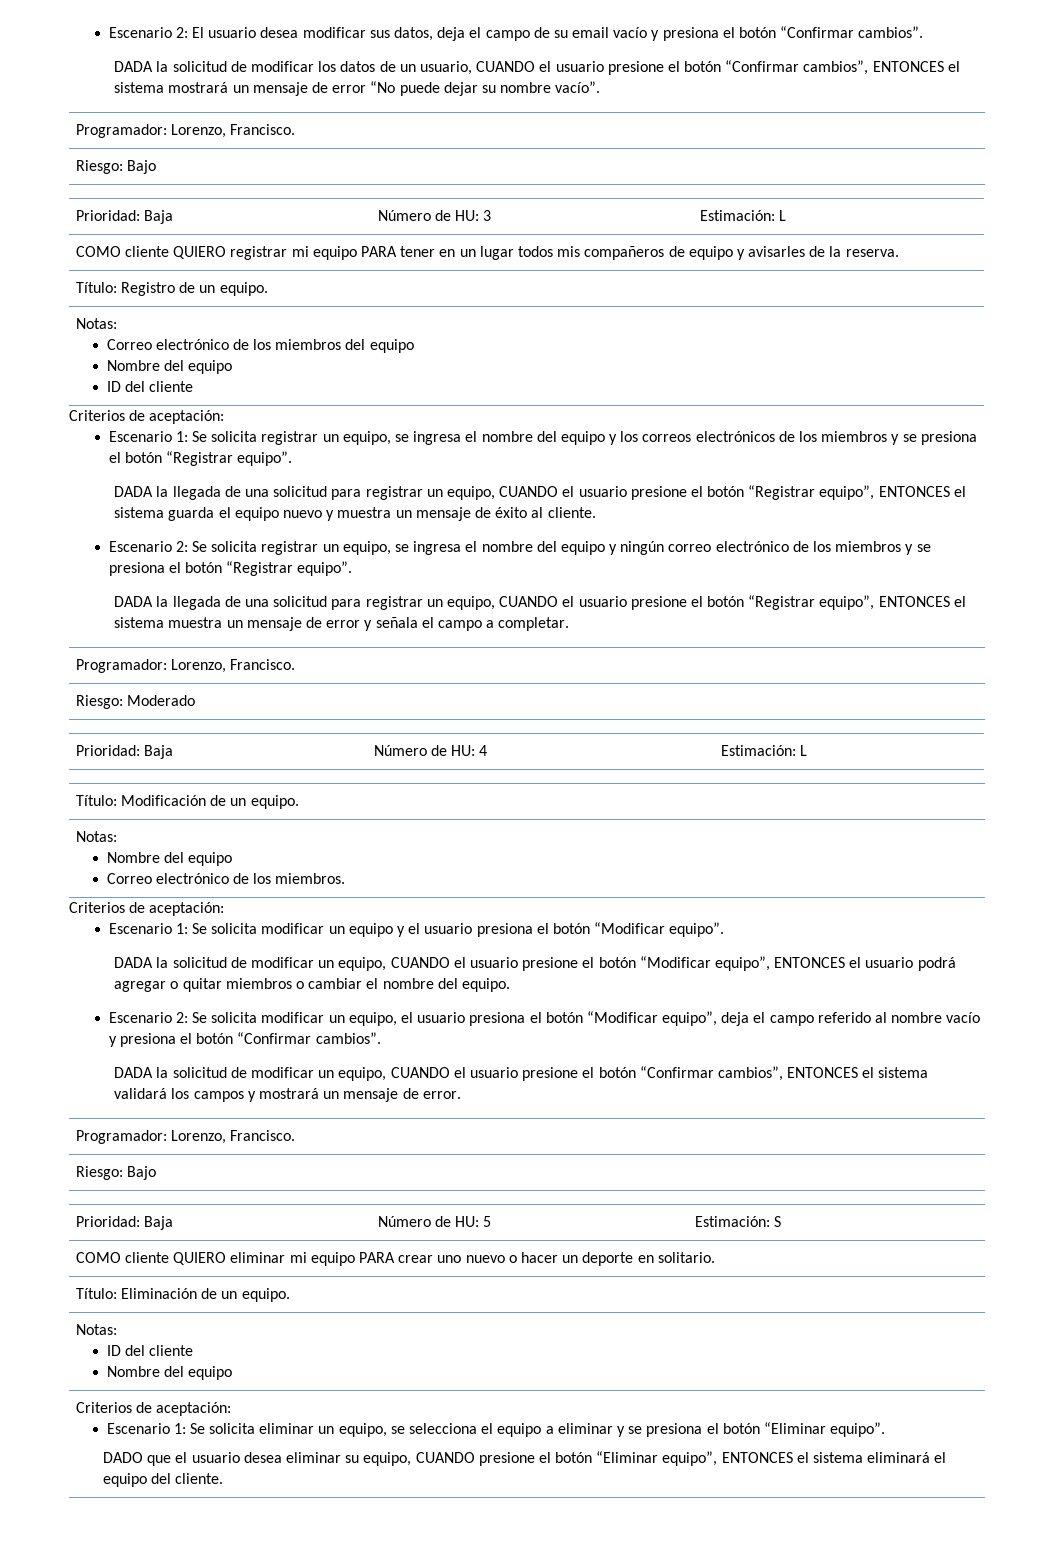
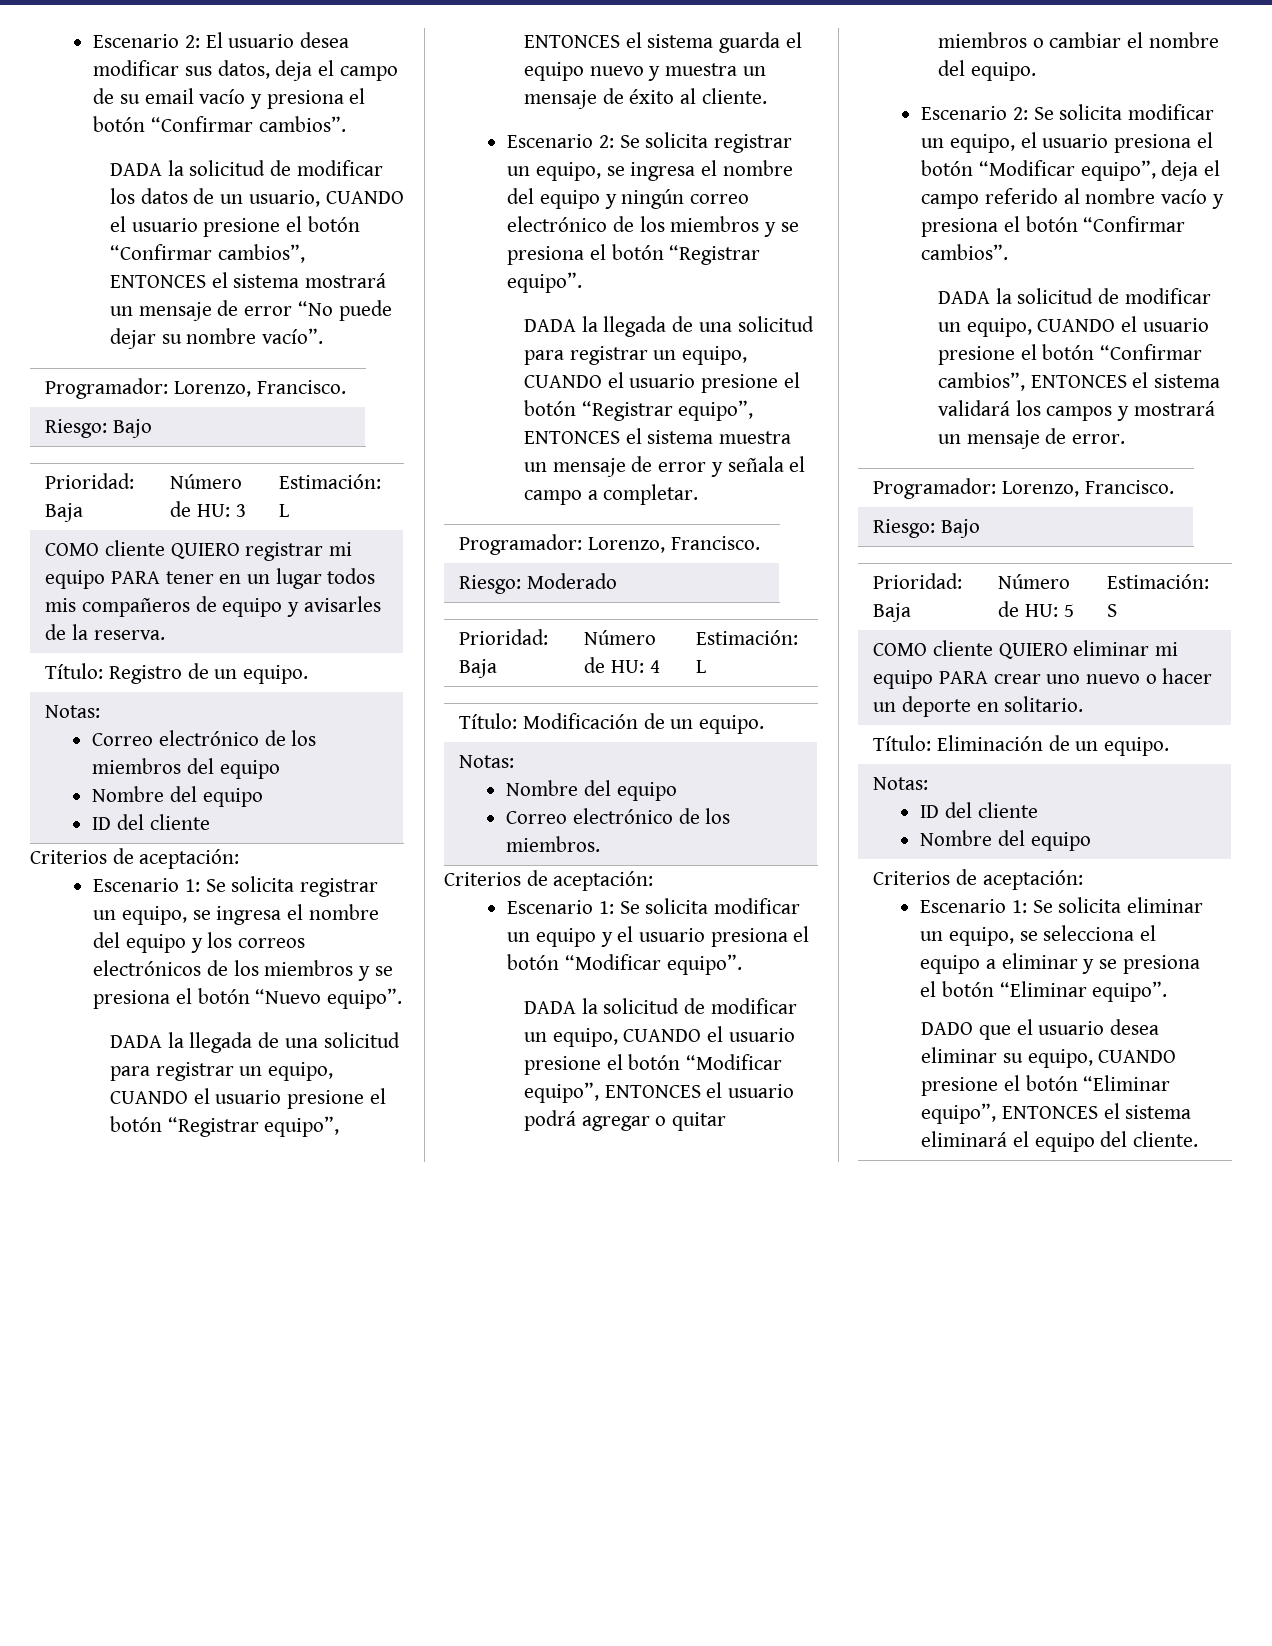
[166,451,234,466] “Registrar -> [255,989,322,1004] “Nuevo

